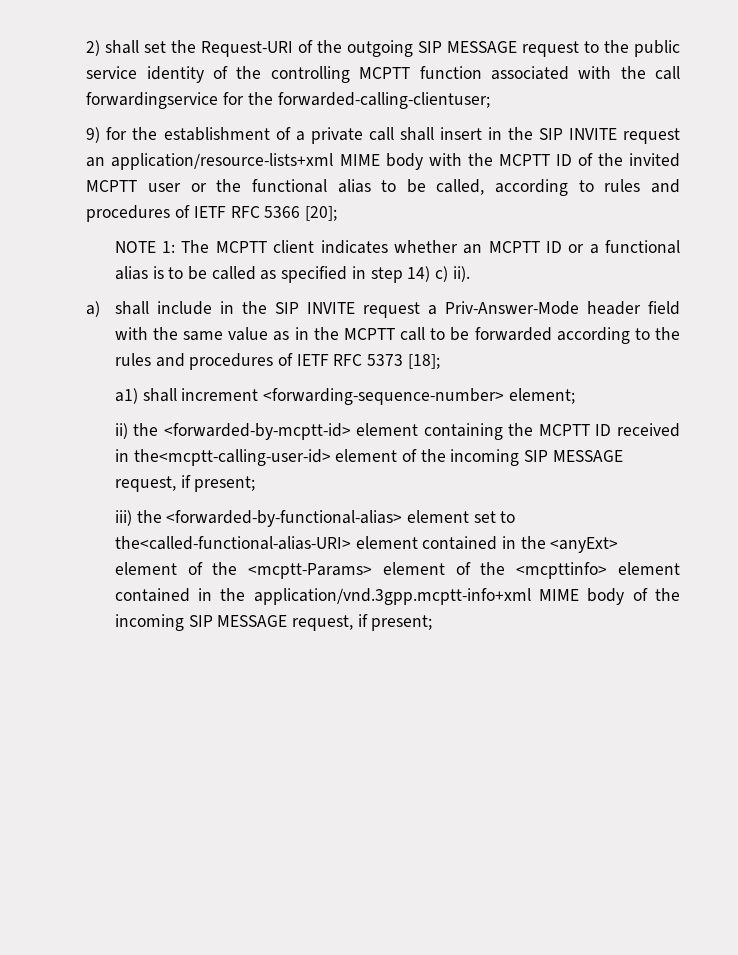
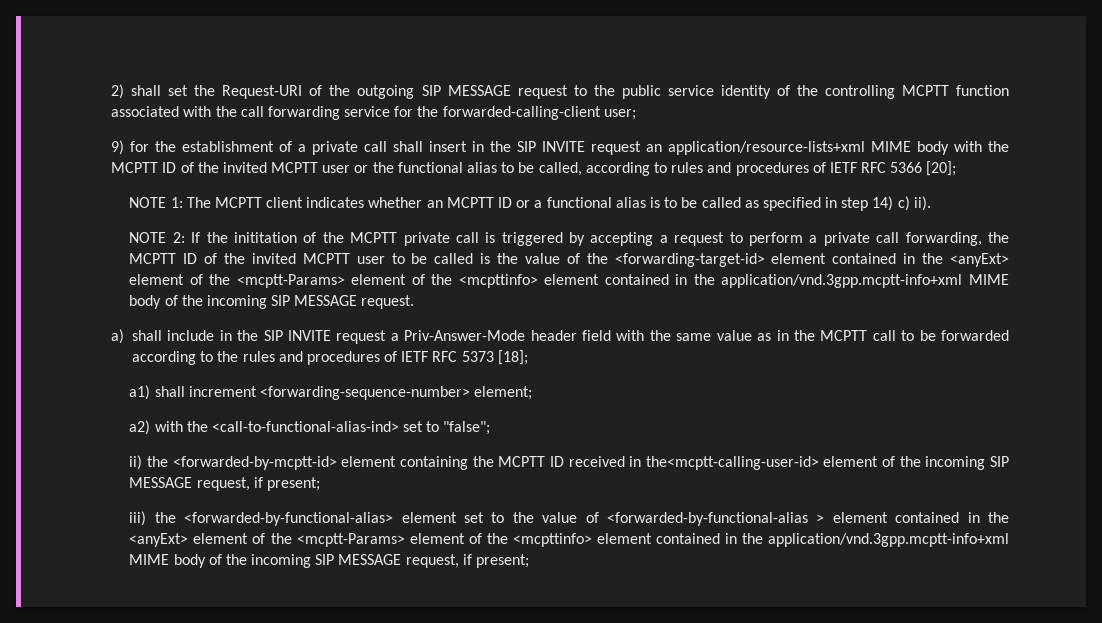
[86,92,490,109] forwardingservice for the forwarded-calling-clientuser; -> [267,106,636,120] forwarding service for the forwarded-calling-client user;
(470, 274) none -> [129,232,1010,246] [129,253,1009,267] [129,274,1010,288] [129,295,415,309] // NOTE 2: If the inititation of the MCPTT private call is triggered by accepting a request to perform a private call forwarding, the MCPTT ID of the invited MCPTT user to be called is the value of the <forwarding-target-id> element contained in the <anyExt> element of the <mcptt-Params> element of the <mcpttinfo> element contained in the application/vnd.3gpp.mcptt-info+xml MIME body of the incoming SIP MESSAGE request.
(575, 396) none -> [129,420,491,435] // a2) with the <call-to-functional-alias-ind> set to "false";
[114,536,351,550] the<called-functional-alias-URI> -> [512,512,825,526] the value of <forwarded-by-functional-alias >

